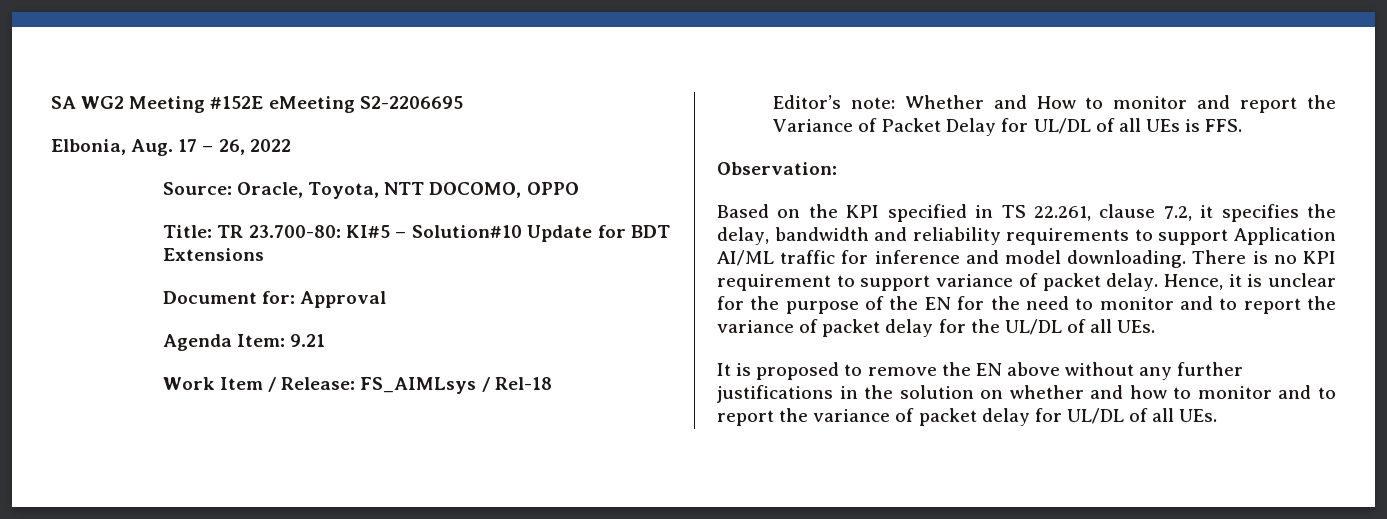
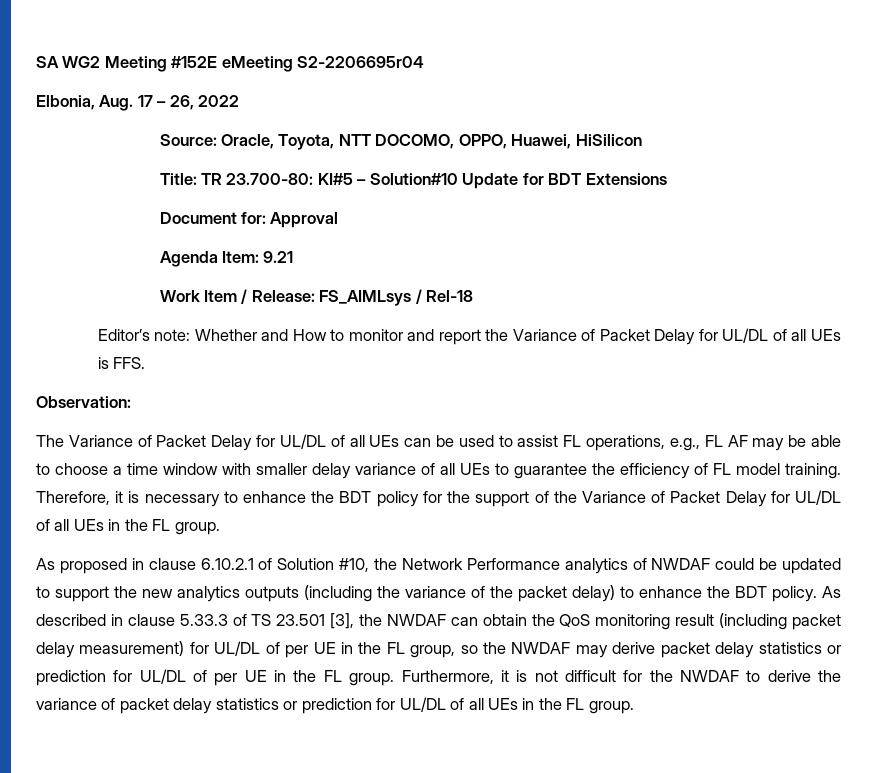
[359,96,463,109] S2-2206695 -> [297,56,425,68] S2-2206695r04
[526,182,579,195] OPPO -> [458,134,642,149] OPPO, Huawei, HiSilicon
[717,204,1336,222] [717,227,1336,245] [717,250,1337,268] [717,273,1336,291] [717,296,1336,314] [717,319,1156,337] [717,362,1244,380] [717,385,1336,403] [717,408,1218,426] Based on the KPI specified in TS 22.261, clause 7.2, it specifies the delay, bandwidth and reliability requirements to support Application AI/ML traffic for inference and model downloading. There is no KPI requirement to support variance of packet delay. Hence, it is unclear for the purpose of the EN for the need to monitor and to report the variance of packet delay for the UL/DL of all UEs. // It is proposed to remove the EN above without any further justifications in the solution on whether and how to monitor and to report the variance of packet delay for UL/DL of all UEs. -> [36,434,842,451] [36,463,841,479] [36,490,842,507] [36,519,220,535] [36,558,841,574] [36,585,841,602] [36,613,841,630] [36,641,842,658] [36,669,842,686] [36,697,634,714] The Variance of Packet Delay for UL/DL of all UEs can be used to assist FL operations, e.g., FL AF may be able to choose a time window with smaller delay variance of all UEs to guarantee the efficiency of FL model training. Therefore, it is necessary to enhance the BDT policy for the support of the Variance of Packet Delay for UL/DL of all UEs in the FL group. // As proposed in clause 6.10.2.1 of Solution #10, the Network Performance analytics of NWDAF could be updated to support the new analytics outputs (including the variance of the packet delay) to enhance the BDT policy. As described in clause 5.33.3 of TS 23.501 [3], the NWDAF can obtain the QoS monitoring result (including packet delay measurement) for UL/DL of per UE in the FL group, so the NWDAF may derive packet delay statistics or prediction for UL/DL of per UE in the FL group. Furthermore, it is not difficult for the NWDAF to derive the variance of packet delay statistics or prediction for UL/DL of all UEs in the FL group.

